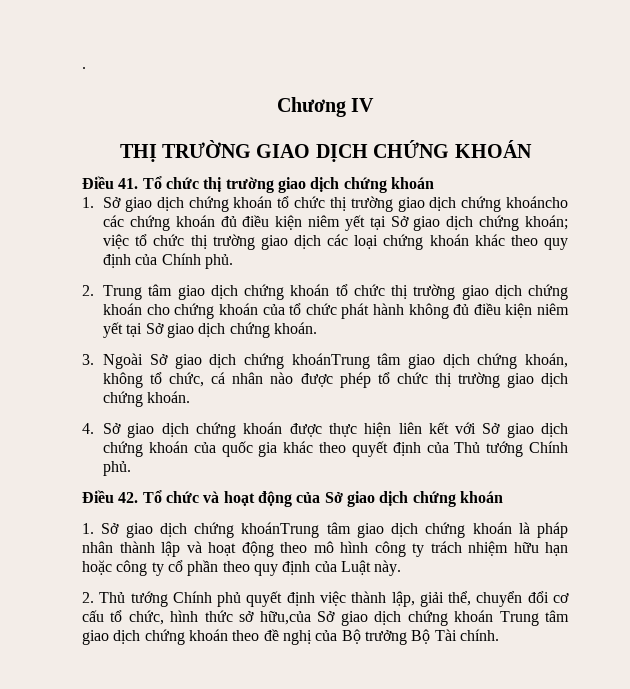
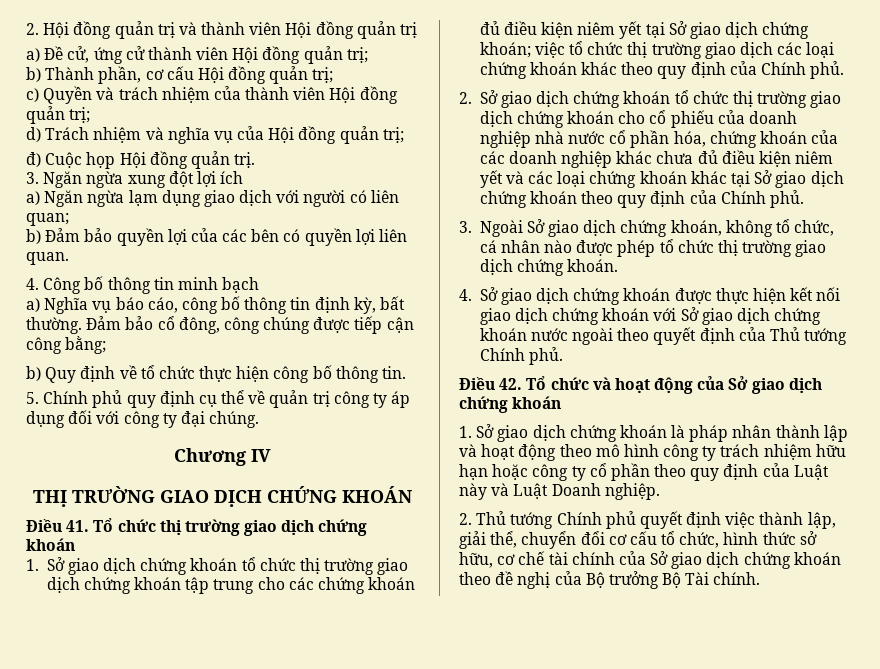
[82,67,86,69] . -> [26,21,418,39] [26,46,368,64] [26,66,334,84] [26,86,398,104] [26,106,91,124] [26,126,404,144] [26,151,256,169] [26,171,244,188] [26,190,399,207] [26,213,69,226] [26,228,408,246] [26,252,69,265] [26,276,260,294] [26,296,406,314] [26,316,414,334] [26,336,107,354] [26,365,407,383] [26,390,411,408] [26,410,260,428] 2. Hội đồng quản trị và thành viên Hội đồng quản trị // a) Đề cử, ứng cử thành viên Hội đồng quản trị; // b) Thành phần, cơ cấu Hội đồng quản trị; // c) Quyền và trách nhiệm của thành viên Hội đồng quản trị; // d) Trách nhiệm và nghĩa vụ của Hội đồng quản trị; // đ) Cuộc họp Hội đồng quản trị. // 3. Ngăn ngừa xung đột lợi ích // a) Ngăn ngừa lạm dụng giao dịch với người có liên quan; // b) Đảm bảo quyền lợi của các bên có quyền lợi liên quan. // 4. Công bố thông tin minh bạch // a) Nghĩa vụ báo cáo, công bố thông tin định kỳ, bất thường. Đảm bảo cổ đông, công chúng được tiếp cận công bằng; // b) Quy định về tổ chức thực hiện công bố thông tin. // 5. Chính phủ quy định cụ thể về quản trị công ty áp dụng đối với công ty đại chúng.
[505,196,568,208] khoáncho -> [134,577,285,594] khoán tập trung cho
[103,284,173,300] Trung tâm -> [479,90,498,104] Sở
[174,303,569,319] [103,322,318,338] chứng khoán của tổ chức phát hành không đủ điều kiện niêm yết tại Sở giao dịch chứng khoán. -> [649,110,798,128] [479,130,839,148] [479,150,834,168] [479,170,844,188] [479,190,805,208] cổ phiếu của doanh nghiệp nhà nước cổ phần hóa, chứng khoán của các doanh nghiệp khác chưa đủ điều kiện niêm yết và các loại chứng khoán khác tại Sở giao dịch chứng khoán theo quy định của Chính phủ.
[291,353,518,369] khoánTrung tâm giao dịch chứng -> (668, 228) none
[398,422,449,434] liên kết -> [790,287,841,301] [479,308,650,325] kết nối giao dịch chứng khoán
[193,441,314,457] của quốc gia khác -> [530,328,614,345] nước ngoài
[241,522,466,538] khoánTrung tâm giao dịch chứng -> (617, 433) none
[374,560,402,576] này. -> [459,483,660,500] này và Luật Doanh nghiệp.
[259,610,569,626] [82,629,228,645] hữu,của Sở giao dịch chứng khoán Trung tâm giao dịch chứng khoán -> [459,551,841,569] hữu, cơ chế tài chính của Sở giao dịch chứng khoán

